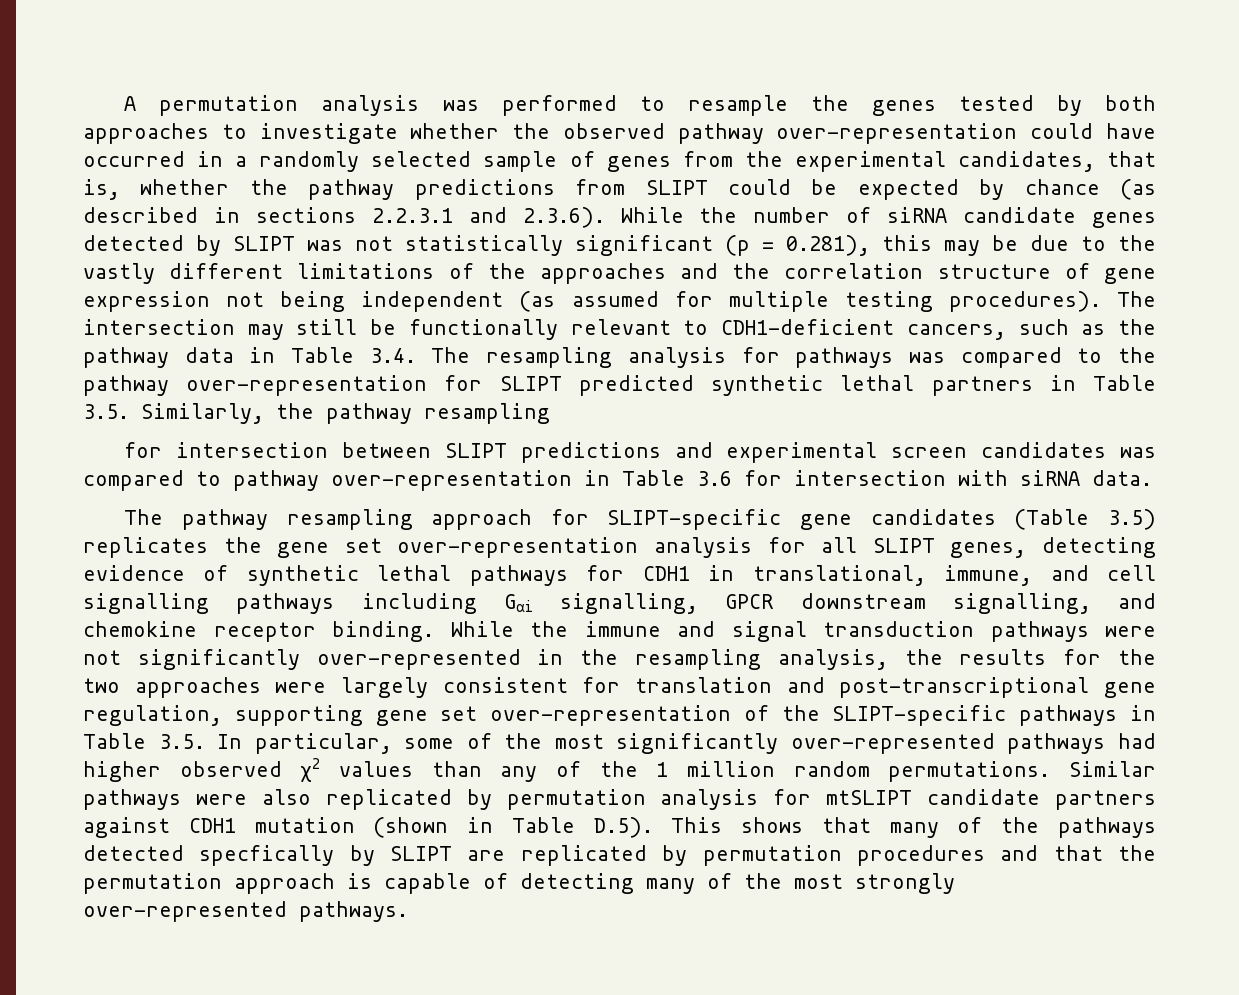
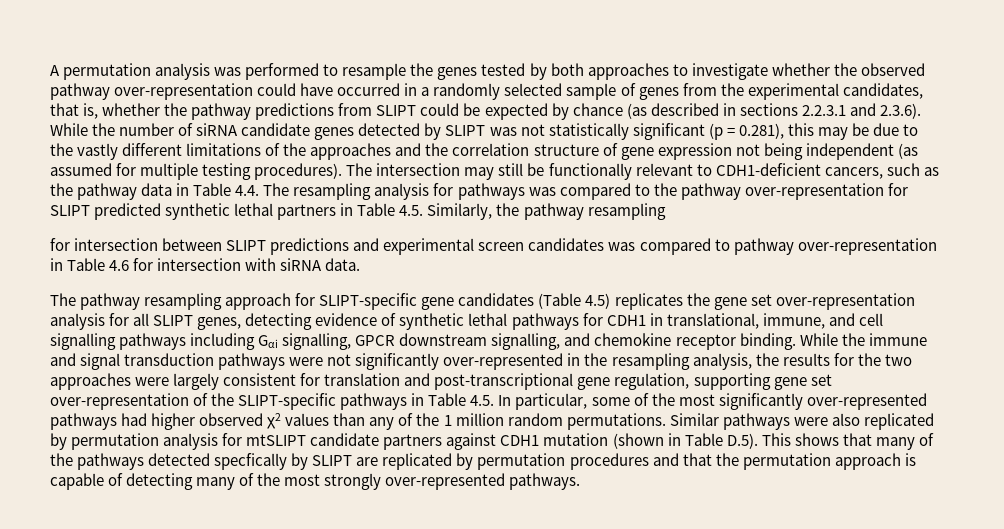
[369,348,416,363] 3.4. -> [235,185,260,196] 4.4.
[83,404,129,419] 3.5. -> [399,205,424,216] 4.5.
[697,471,732,486] 3.6 -> [109,260,130,271] 4.6
[1107,509,1156,530] 3.5) -> [585,293,611,309] 4.5)
[158,734,205,749] 3.5. -> [470,395,495,406] 4.5.

